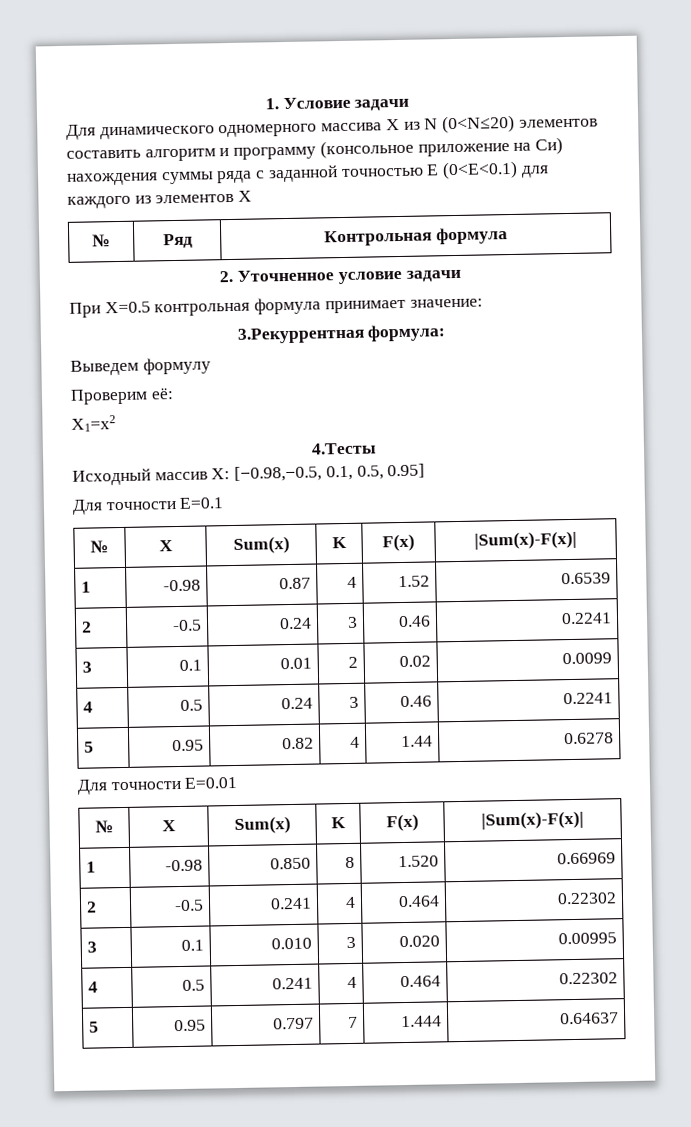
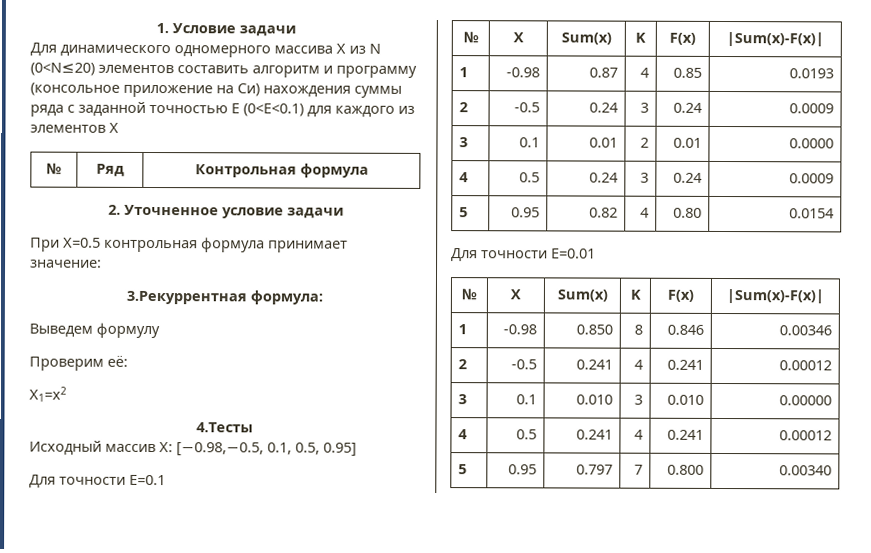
[397,575,430,588] [560,572,611,585] 1.52 | 0.6539 -> [672,67,702,78] [788,68,834,79] 0.85 | 0.0193
[397,615,431,628] [560,612,612,625] 0.46 | 0.2241 -> [672,102,702,113] [788,103,834,114] 0.24 | 0.0009
[398,655,431,668] [561,652,612,665] 0.02 | 0.0099 -> [672,137,702,148] [788,138,834,149] 0.01 | 0.0000
[399,695,432,708] [562,692,613,705] 0.46 | 0.2241 -> [672,172,702,183] [788,173,834,184] 0.24 | 0.0009
[400,735,433,748] [563,732,614,745] 1.44 | 0.6278 -> [672,207,702,218] [788,208,834,219] 0.80 | 0.0154
[397,855,439,868] [556,852,616,865] 1.520 | 0.66969 -> [666,324,704,335] [778,325,832,336] 0.846 | 0.00346
[397,895,440,908] [556,892,617,905] 0.464 | 0.22302 -> [666,359,704,370] [778,360,832,371] 0.241 | 0.00012
[398,935,440,948] [557,932,617,945] 0.020 | 0.00995 -> [666,394,704,405] [778,395,832,406] 0.010 | 0.00000
[399,975,441,988] [558,972,618,985] 0.464 | 0.22302 -> [666,429,704,440] [778,430,832,441] 0.241 | 0.00012
[400,1015,442,1028] [559,1012,619,1025] 1.444 | 0.64637 -> [666,464,704,475] [778,465,832,476] 0.800 | 0.00340

